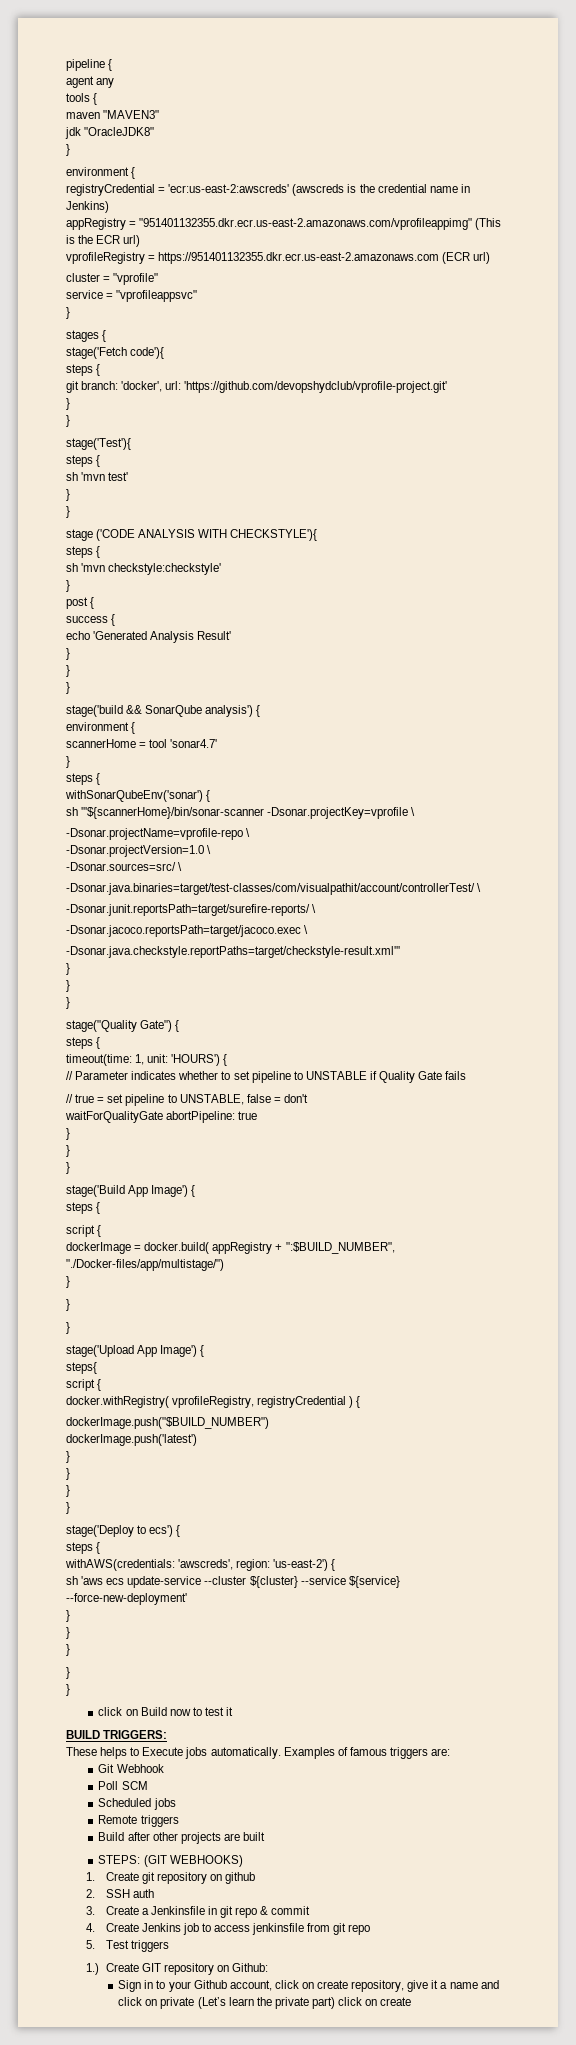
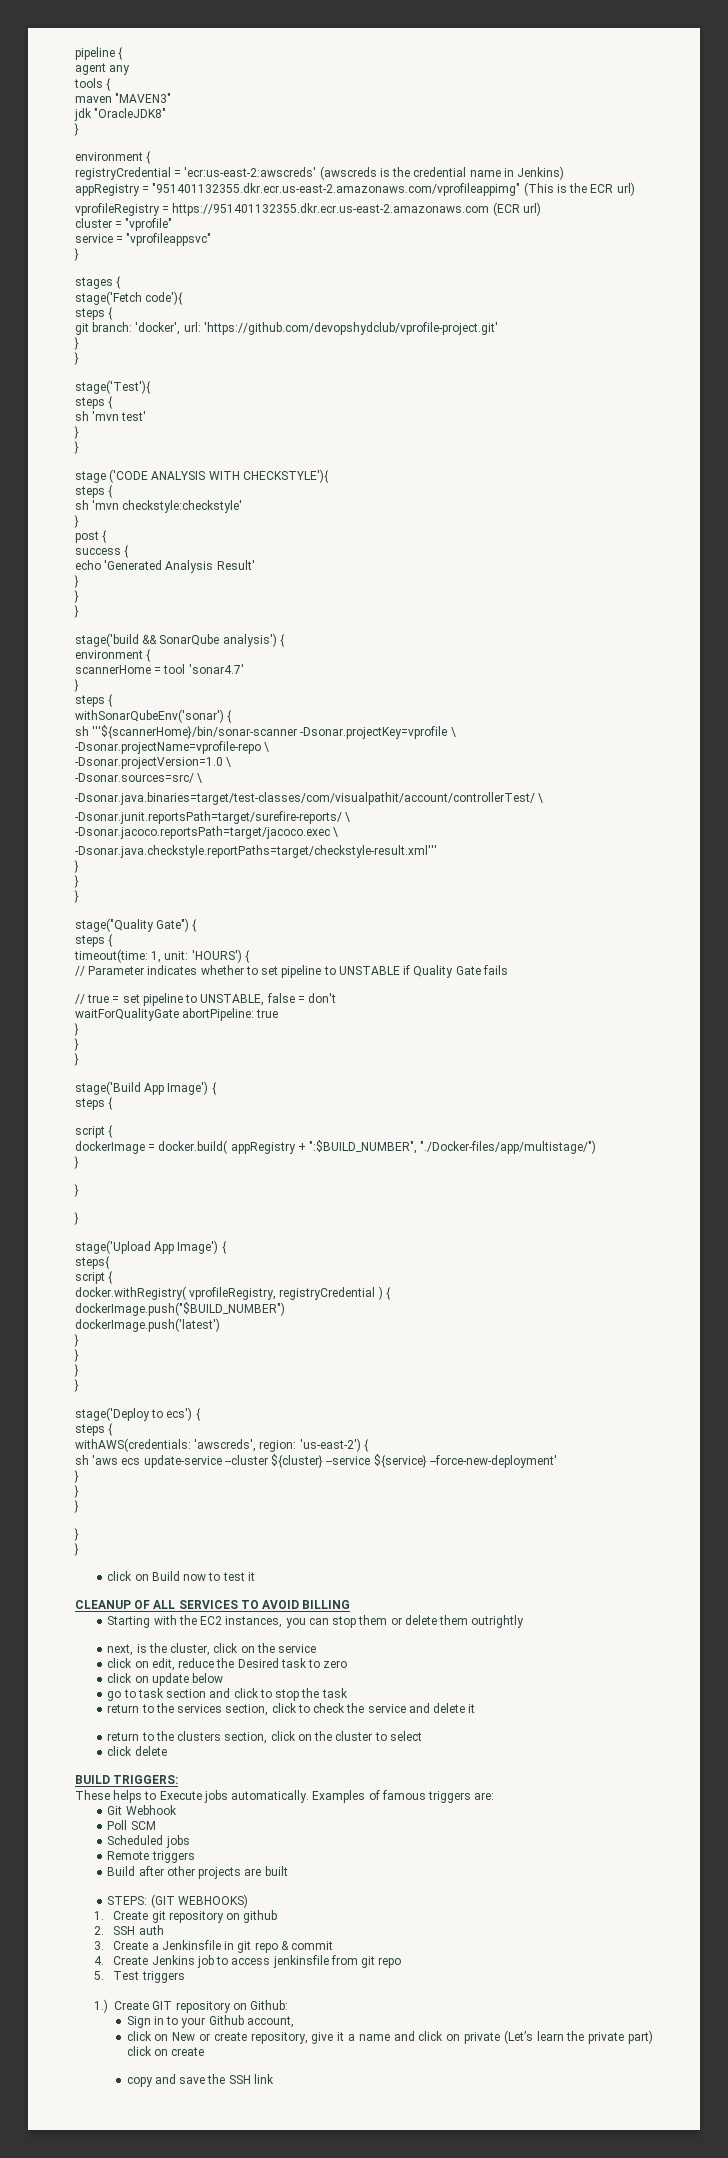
(234, 1711) none -> [75,1600,351,1609] [107,1615,525,1628] [107,1643,317,1656] [107,1658,348,1671] [107,1673,224,1686] [107,1688,348,1701] [107,1703,476,1716] [107,1731,422,1744] [107,1746,167,1756] // CLEANUP OF ALL SERVICES TO AVOID BILLING // Starting with the EC2 instances, you can stop them or delete them outrightly // next, is the cluster, click on the service // click on edit, reduce the Desired task to zero // click on update below // go to task section and click to stop the task // return to the services section, click to check the service and delete it // return to the clusters section, click on the cluster to select // click delete
[274,1980,314,1989] click on -> [126,2031,211,2041] // click on New or
(412, 2001) none -> [126,2074,274,2087] // copy and save the SSH link

